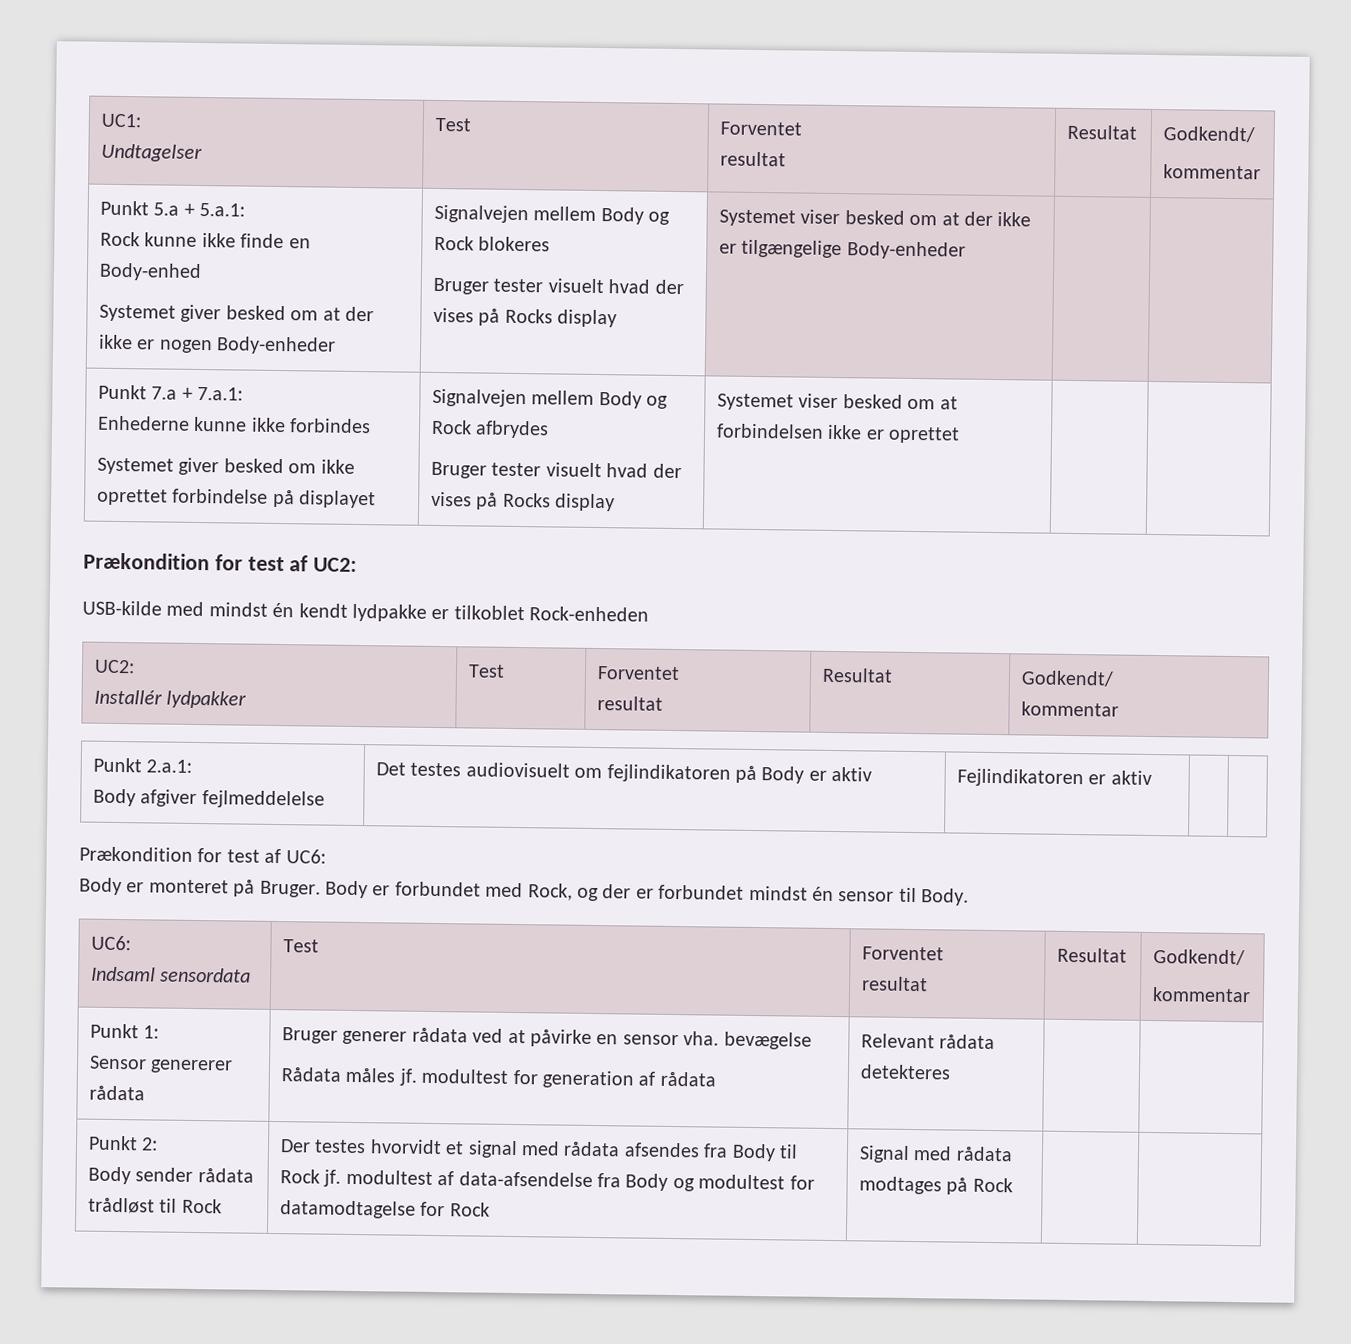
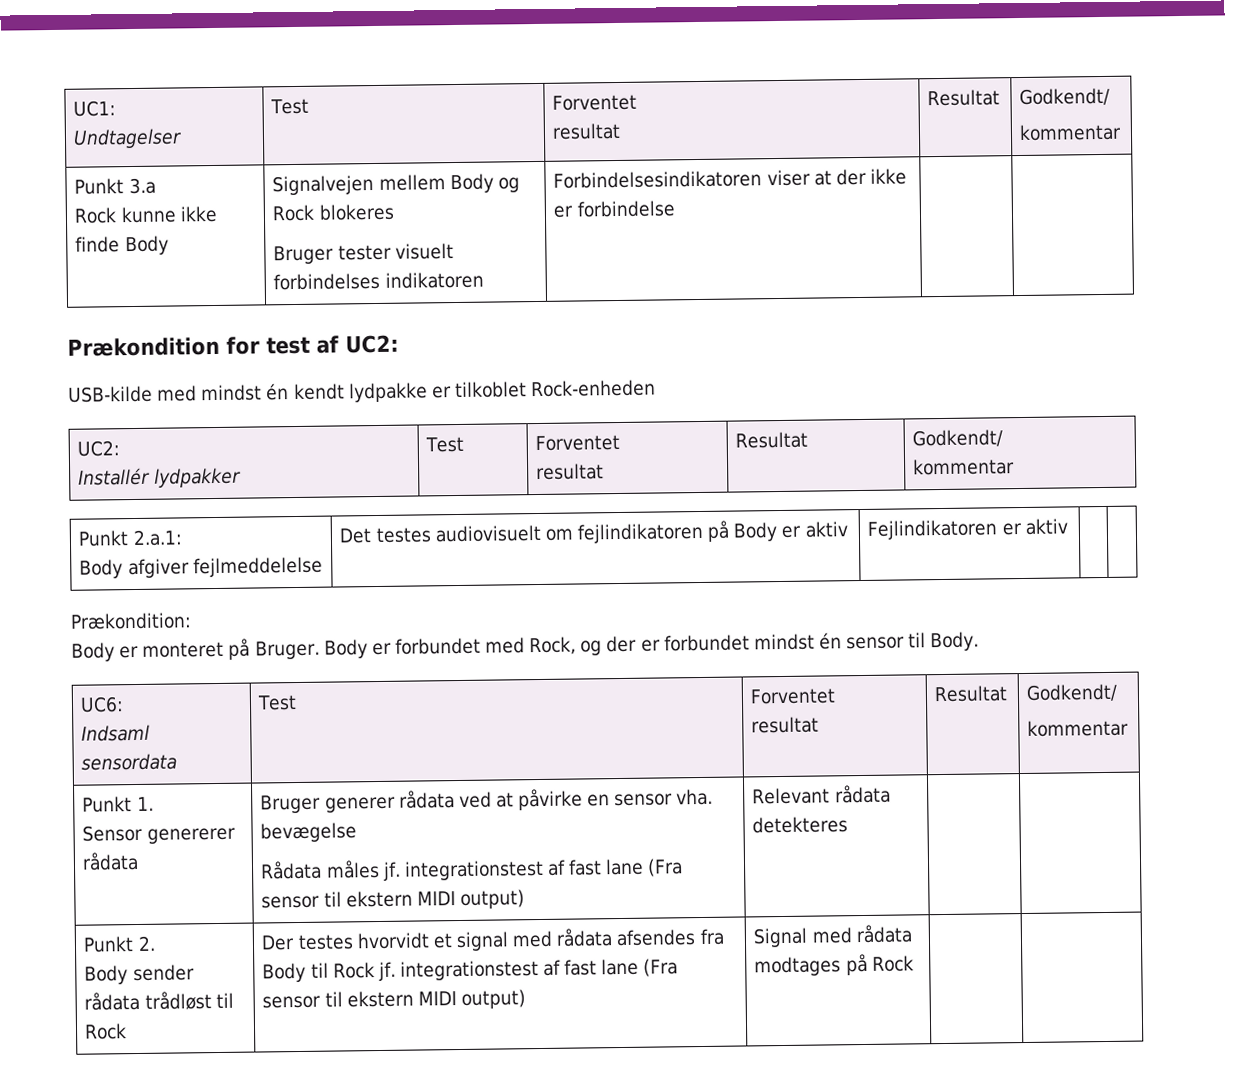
[153,202,246,217] 5.a + 5.a.1: -> [128,177,156,195] 3.a
[288,238,311,249] [98,262,202,282] [98,304,374,323] [98,334,337,355] en Body-enhed // Systemet giver besked om at der ikke er nogen Body-enheder -> [124,235,169,256] Body
[608,279,684,295] [432,307,618,328] [718,209,1032,227] [718,239,966,260] [97,384,244,401] [96,415,372,434] [96,457,355,476] [96,488,377,509] [431,388,669,409] [430,419,550,439] [430,461,682,479] [430,491,616,512] [716,393,958,411] [715,423,961,444] hvad der vises på Rocks display | Systemet viser besked om at der ikke er tilgængelige Body-enheder | | // Punkt 7.a + 7.a.1: // Enhederne kunne ikke forbindes // Systemet giver besked om ikke oprettet forbindelse på displayet | Signalvejen mellem Body og Rock afbrydes // Bruger tester visuelt hvad der vises på Rocks display | Systemet viser besked om at forbindelsen ikke er oprettet -> [273,271,484,291] [553,168,907,189] [553,200,675,218] forbindelses indikatoren | Forbindelsesindikatoren viser at der ikke er forbindelse
[79,846,326,864] Prækondition for test af UC6: -> [70,612,192,630] Prækondition:
[143,1025,160,1039] 1: -> [136,796,154,812] 1.
[421,1068,716,1089] modultest for generation af rådata -> [403,858,684,881] [261,889,525,910] integrationstest af fast lane (Fra sensor til ekstern MIDI output)
[141,1137,159,1151] 2: -> [137,935,156,951] 2.
[345,1169,815,1192] [279,1200,490,1219] modultest af data-afsendelse fra Body og modultest for datamodtagelse for Rock -> [399,958,679,981] [262,989,526,1009] integrationstest af fast lane (Fra sensor til ekstern MIDI output)

